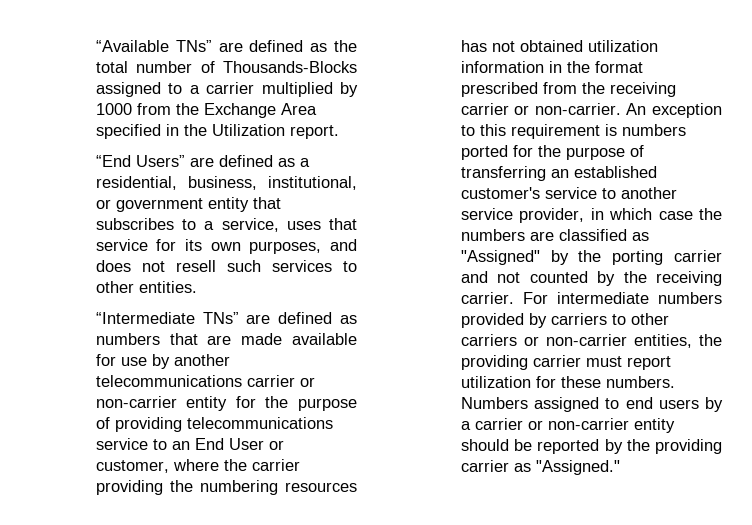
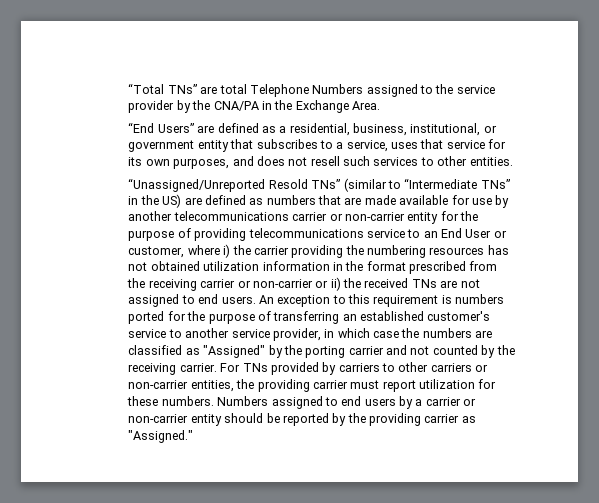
[95,40,357,52] [95,61,357,73] [95,82,359,97] [95,103,317,118] [95,124,339,139] “Available TNs” are defined as the total number of Thousands-Blocks assigned to a carrier multiplied by 1000 from the Exchange Area specified in the Utilization report. -> [128,83,495,97] [128,100,381,113] “Total TNs” are total Telephone Numbers assigned to the service provider by the CNA/PA in the Exchange Area.
[95,312,239,324] “Intermediate TNs” -> [128,178,510,192] [128,194,182,208] “Unassigned/Unreported Resold TNs” (similar to “Intermediate TNs” in the US)
(219, 465) none -> [223,244,231,258] i)
[534,103,621,115] non-carrier. -> [252,277,480,291] [128,294,256,307] non-carrier or ii) the received TNs are not assigned to end users.
[556,292,722,304] intermediate numbers -> [242,363,268,372] TNs

